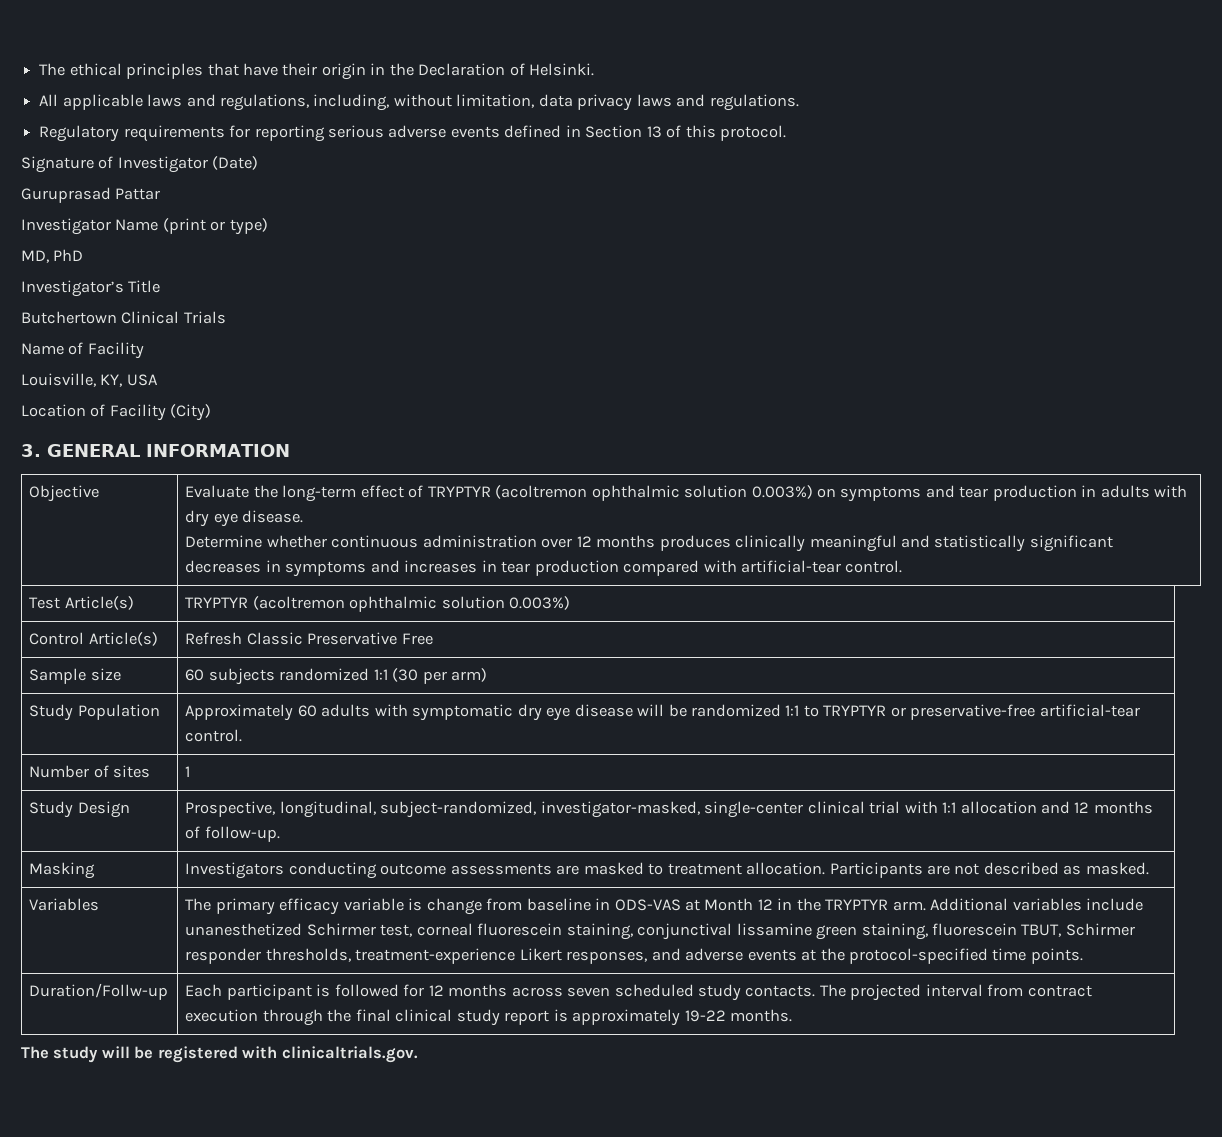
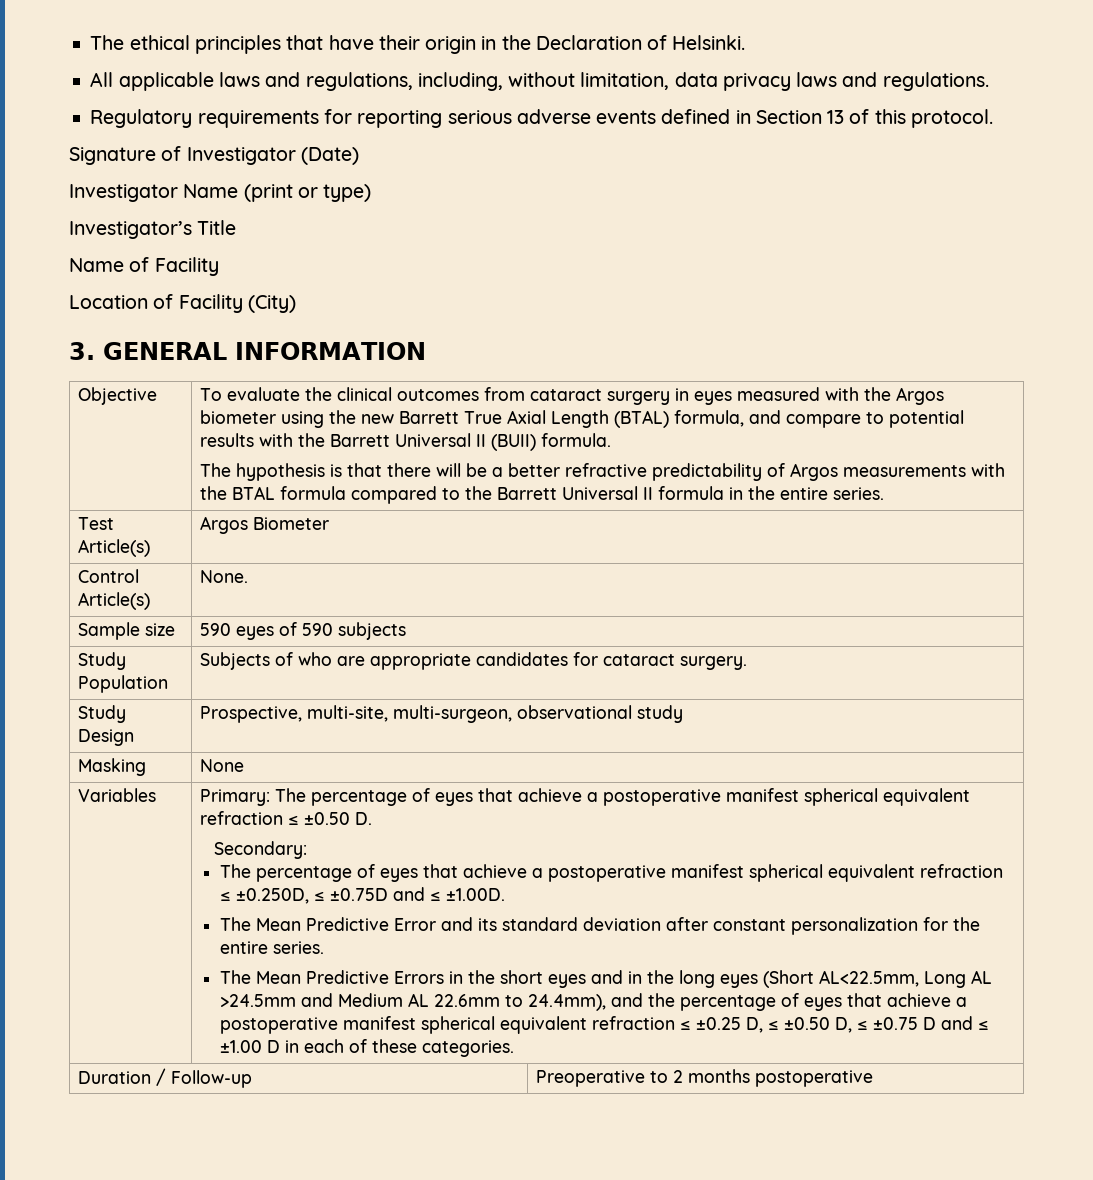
[21,187,161,203] // Guruprasad Pattar -> (359, 156) none
[21,249,84,263] // MD, PhD -> (372, 193) none
[21,311,226,324] // Butchertown Clinical Trials -> (237, 227) none
[21,373,158,387] // Louisville, KY, USA -> (219, 266) none
[185,485,1188,502] [185,510,304,527] [185,535,1113,552] [185,560,903,577] [29,596,134,610] [185,596,571,612] [29,632,158,646] [185,632,433,645] [29,668,121,684] [185,668,488,685] [29,704,160,721] [185,704,1140,721] [185,729,243,742] [29,765,151,778] [185,766,191,777] [29,801,130,818] [185,801,1153,818] [185,826,280,842] [29,862,96,879] [185,862,1149,879] [29,898,100,911] [185,898,1144,915] [185,923,1135,940] [185,948,1083,964] [29,983,169,1000] [185,984,1092,1001] [185,1009,793,1026] [21,1046,418,1063] Evaluate the long-term effect of TRYPTYR (acoltremon ophthalmic solution 0.003%) on symptoms and tear production in adults with dry eye disease. // Determine whether continuous administration over 12 months produces clinically meaningful and statistically significant decreases in symptoms and increases in tear production compared with artificial-tear control. // Test Article(s) | TRYPTYR (acoltremon ophthalmic solution 0.003%) // Control Article(s) | Refresh Classic Preservative Free // Sample size | 60 subjects randomized 1:1 (30 per arm) // Study Population | Approximately 60 adults with symptomatic dry eye disease will be randomized 1:1 to TRYPTYR or preservative-free artificial-tear control. // Number of sites | 1 // Study Design | Prospective, longitudinal, subject-randomized, investigator-masked, single-center clinical trial with 1:1 allocation and 12 months of follow-up. // Masking | Investigators conducting outcome assessments are masked to treatment allocation. Participants are not described as masked. // Variables | The primary efficacy variable is change from baseline in ODS-VAS at Month 12 in the TRYPTYR arm. Additional variables include unanesthetized Schirmer test, corneal fluorescein staining, conjunctival lissamine green staining, fluorescein TBUT, Schirmer responder thresholds, treatment-experience Likert responses, and adverse events at the protocol-specified time points. // Duration/Follw-up | Each participant is followed for 12 months across seven scheduled study contacts. The projected interval from contract execution through the final clinical study report is approximately 19-22 months. // The study will be registered with clinicaltrials.gov. -> [200,387,945,405] [200,410,965,428] [200,433,612,451] [200,463,1006,481] [200,486,885,504] [78,517,115,530] [78,539,151,557] [200,516,330,534] [78,569,140,583] [78,592,151,610] [200,570,249,583] [78,622,176,640] [200,622,407,640] [78,652,127,670] [78,675,169,693] [200,652,748,670] [78,705,127,723] [78,729,135,746] [200,705,684,723] [78,758,147,776] [200,759,245,772] [78,788,157,802] [200,788,971,806] [200,811,373,825] [214,841,308,859] [219,864,1003,882] [219,887,505,904] [219,917,980,935] [219,941,324,954] [219,970,992,988] [219,993,967,1011] [219,1016,989,1034] [219,1039,514,1057] [78,1068,253,1088] [536,1069,874,1087] To evaluate the clinical outcomes from cataract surgery in eyes measured with the Argos biometer using the new Barrett True Axial Length (BTAL) formula, and compare to potential results with the Barrett Universal II (BUII) formula. // The hypothesis is that there will be a better refractive predictability of Argos measurements with the BTAL formula compared to the Barrett Universal II formula in the entire series. // Test Article(s) | Argos Biometer // Control Article(s) | None. // Sample size | 590 eyes of 590 subjects // Study Population | Subjects of who are appropriate candidates for cataract surgery. // Study Design | Prospective, multi-site, multi-surgeon, observational study // Masking | None // Variables | Primary: The percentage of eyes that achieve a postoperative manifest spherical equivalent refraction ≤ ±0.50 D. // Secondary: // The percentage of eyes that achieve a postoperative manifest spherical equivalent refraction ≤ ±0.250D, ≤ ±0.75D and ≤ ±1.00D. // The Mean Predictive Error and its standard deviation after constant personalization for the entire series. // The Mean Predictive Errors in the short eyes and in the long eyes (Short AL<22.5mm, Long AL >24.5mm and Medium AL 22.6mm to 24.4mm), and the percentage of eyes that achieve a postoperative manifest spherical equivalent refraction ≤ ±0.25 D, ≤ ±0.50 D, ≤ ±0.75 D and ≤ ±1.00 D in each of these categories. // Duration / Follow-up | Preoperative to 2 months postoperative

